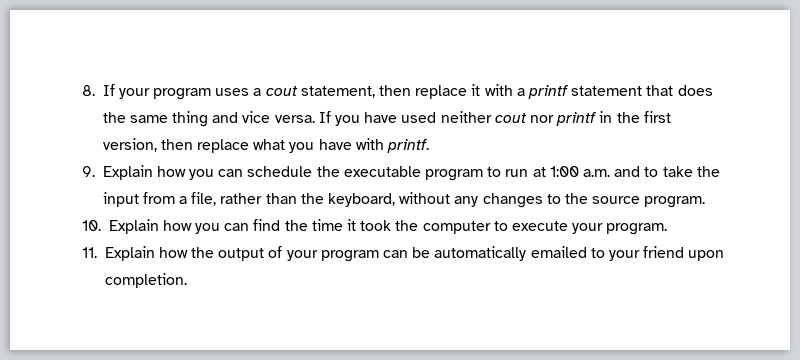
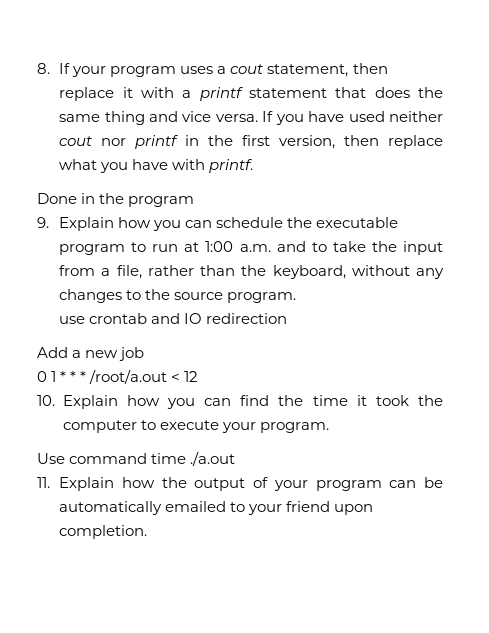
(430, 146) none -> [37,193,195,207] // Done in the program
(706, 202) none -> [59,313,288,324] [37,347,145,361] [37,369,199,384] // use crontab and IO redirection // Add a new job // 0 1 * * * /root/a.out < 12
(668, 229) none -> [37,451,236,466] // Use command time ./a.out

